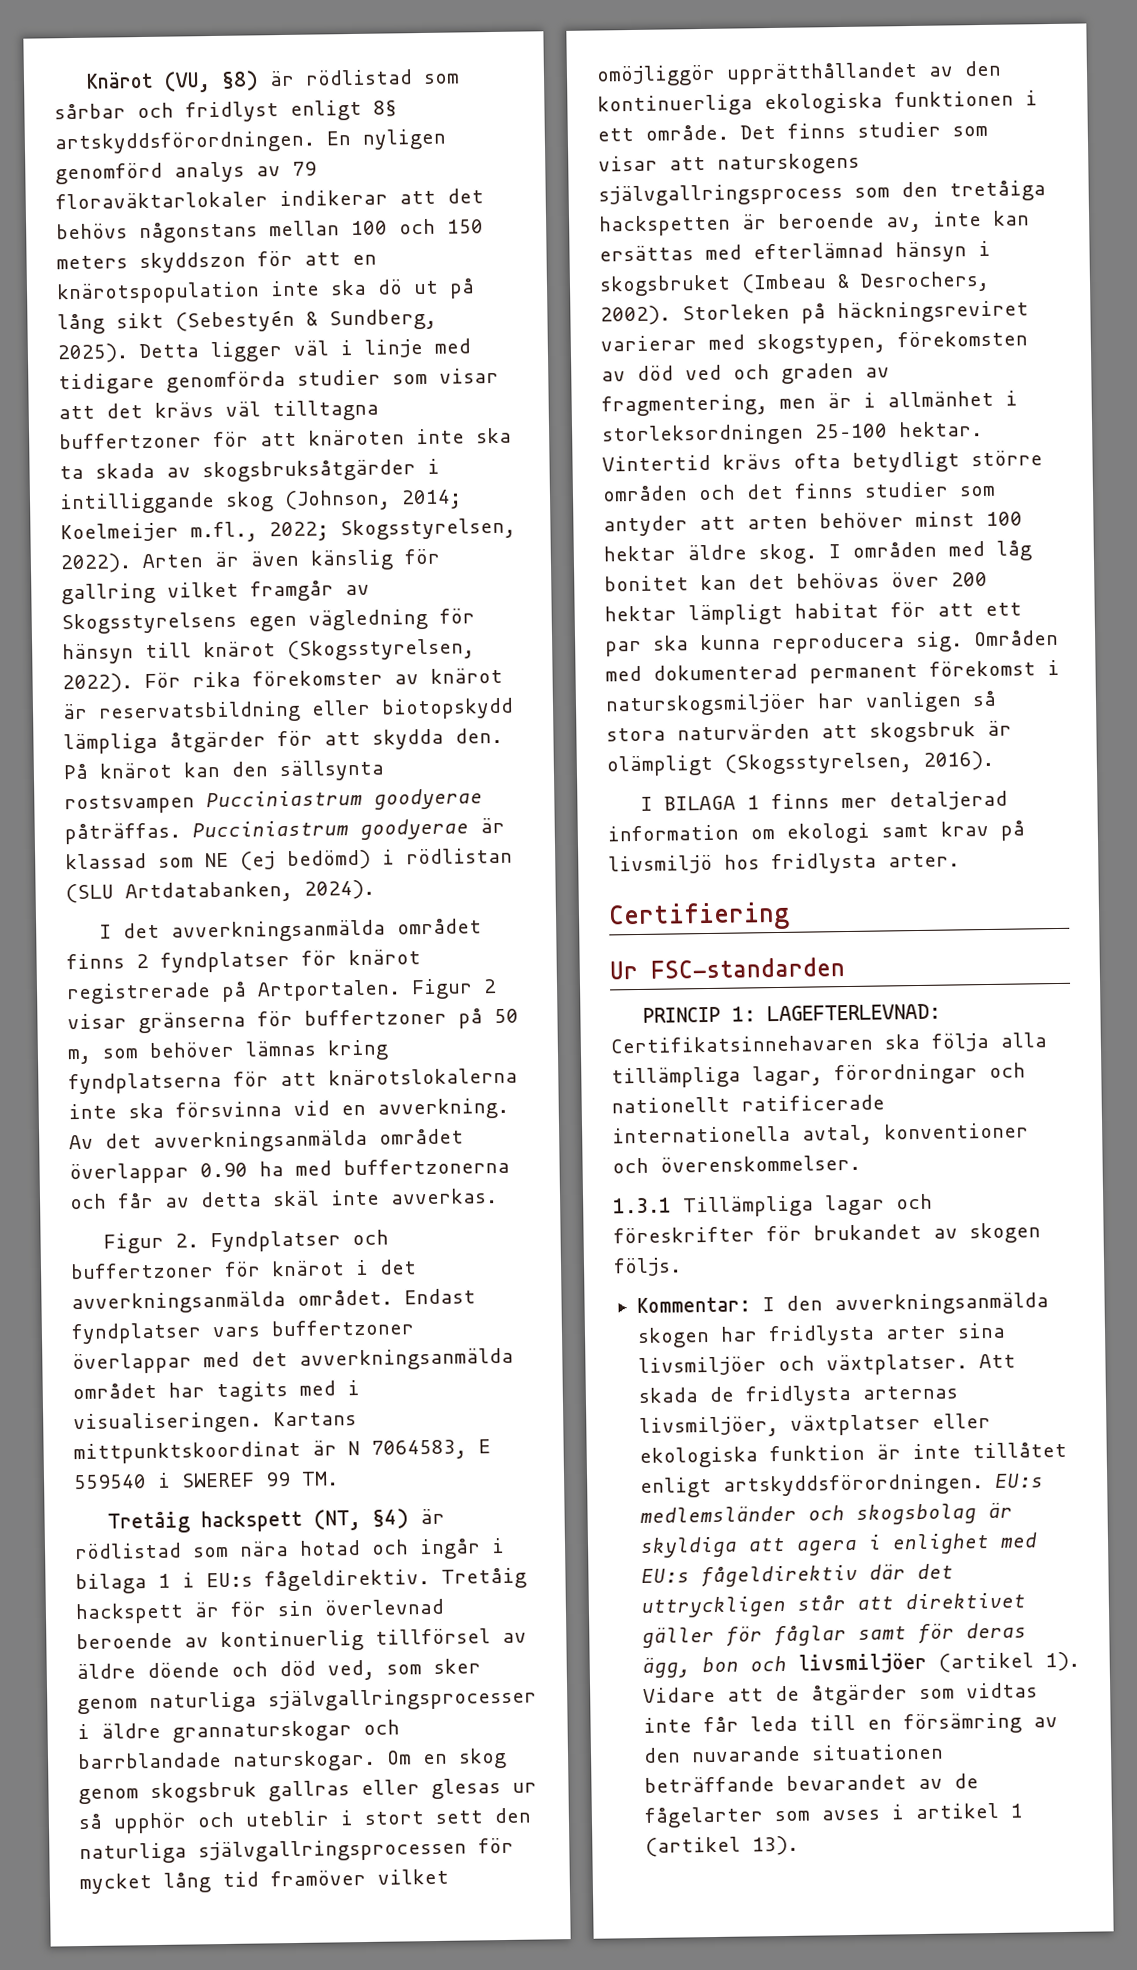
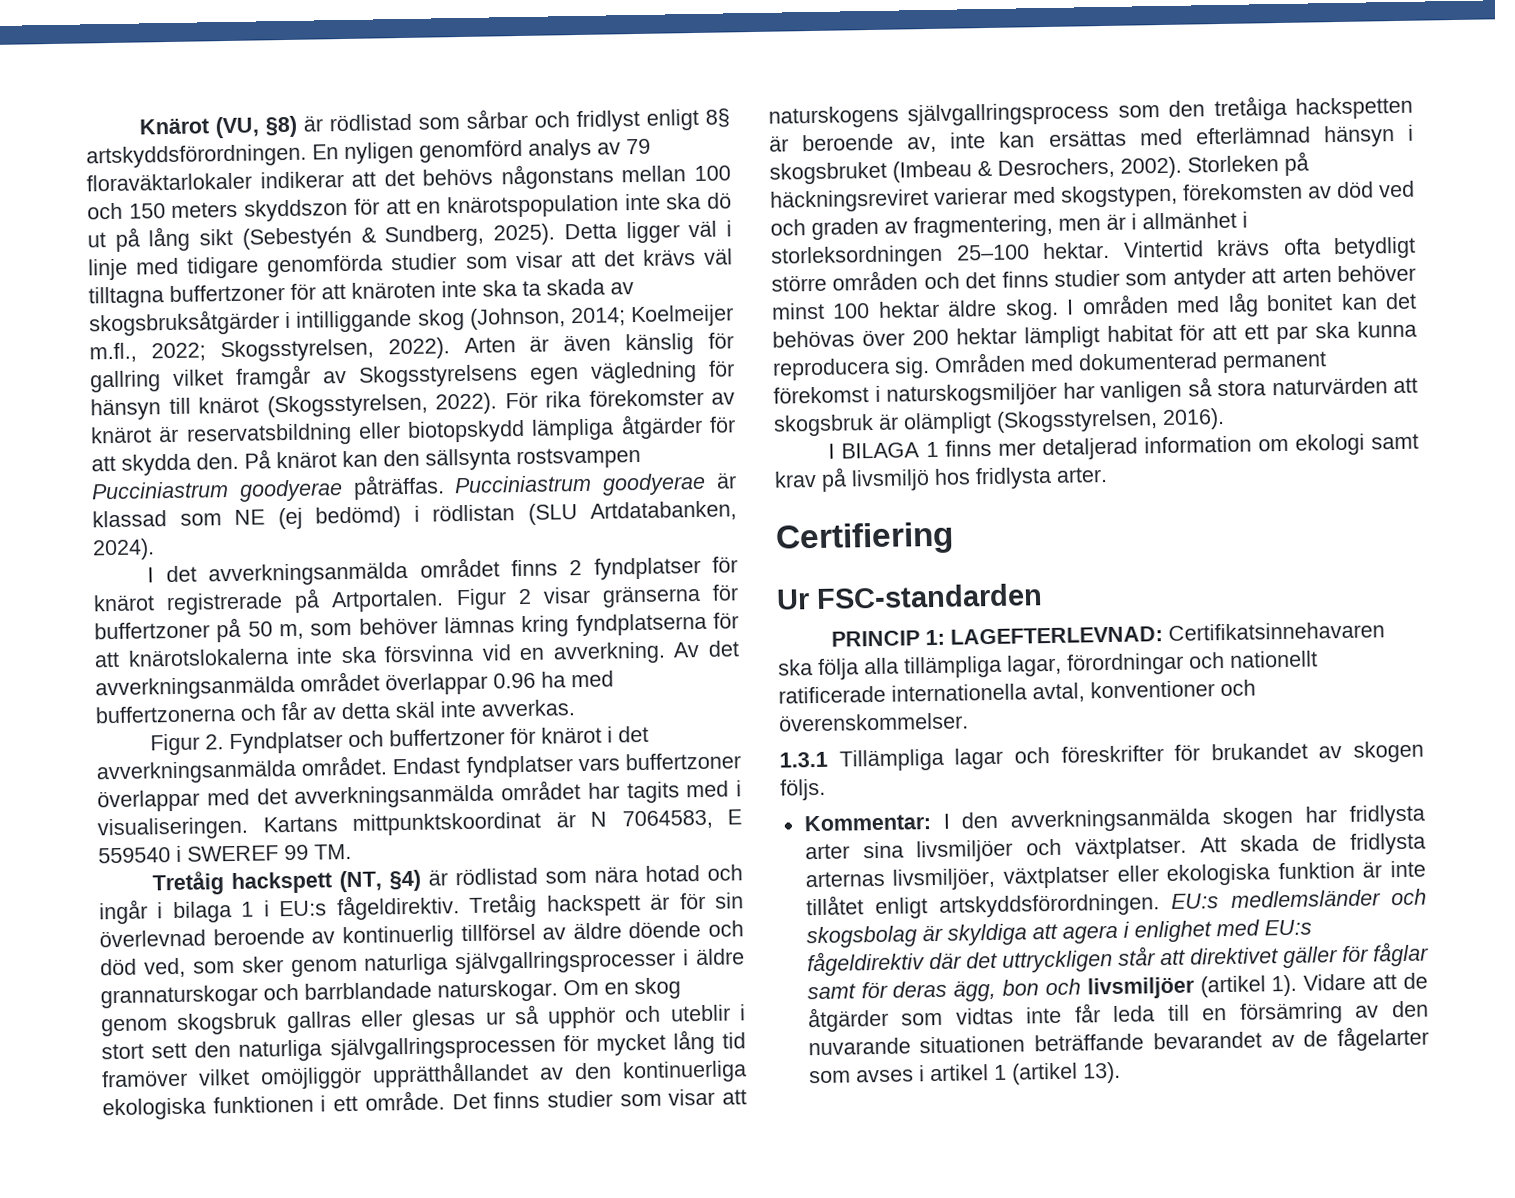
[200,1162,248,1178] 0.90 -> [493,672,536,689] 0.96

